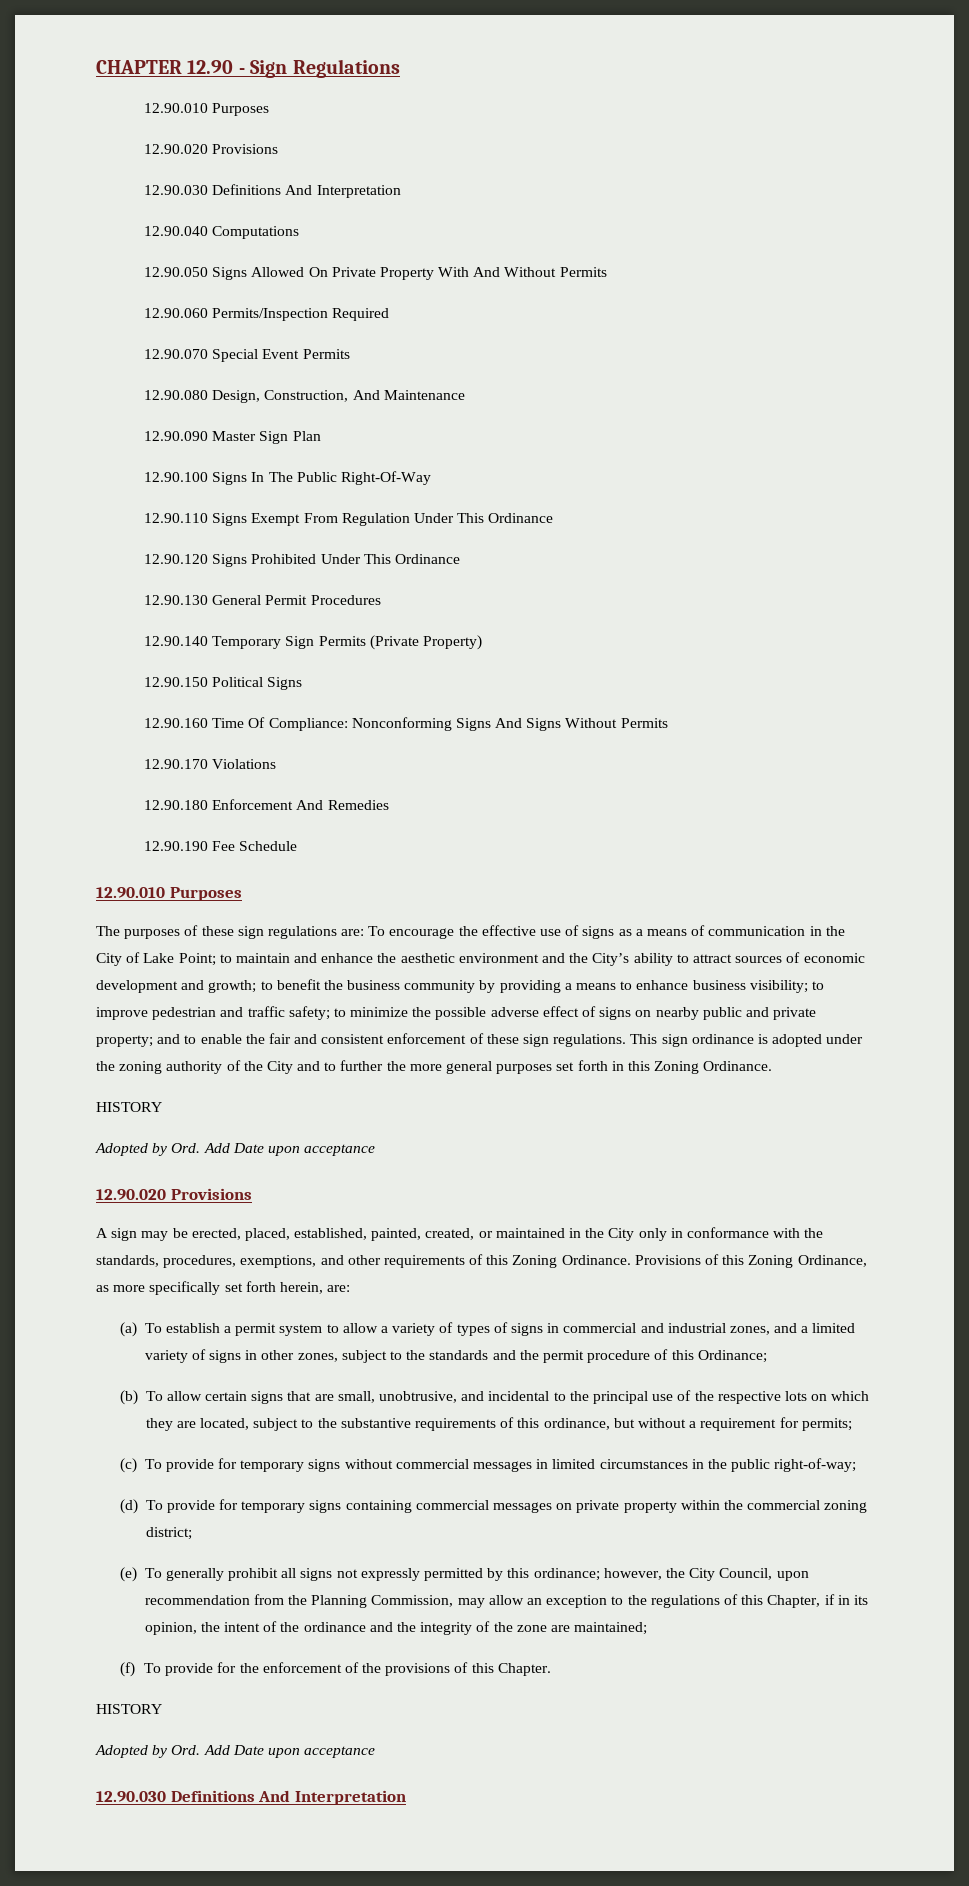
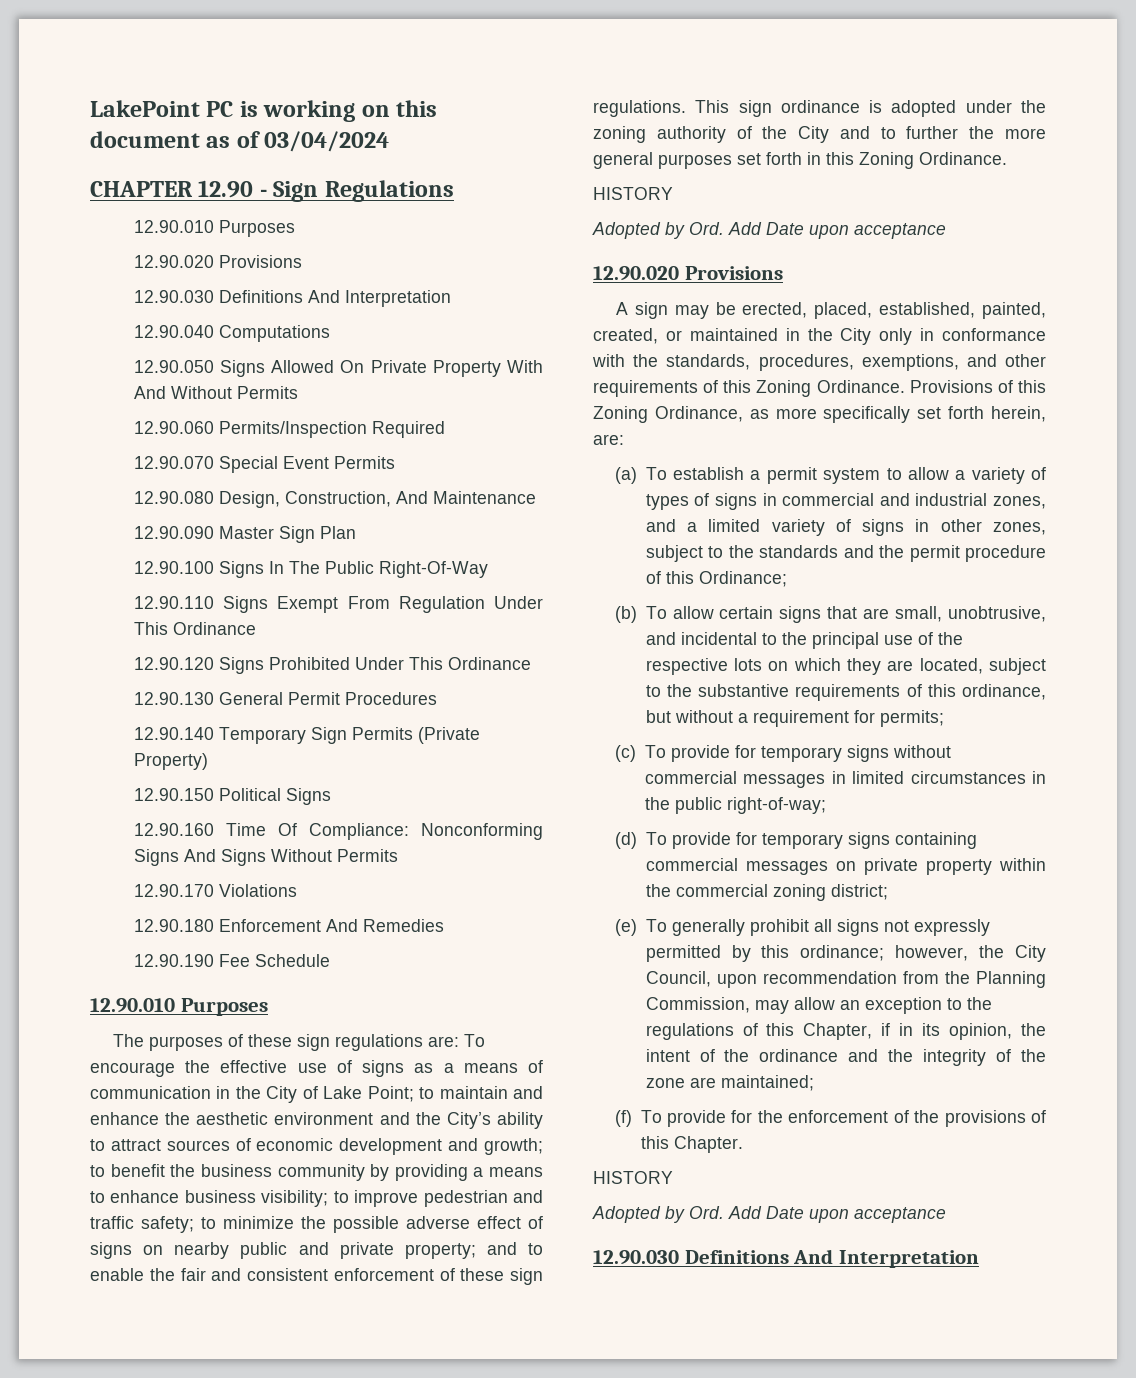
(96, 67) none -> [90,100,438,122] [90,131,390,152] LakePoint PC is working on this document as of 03/04/2024 //

